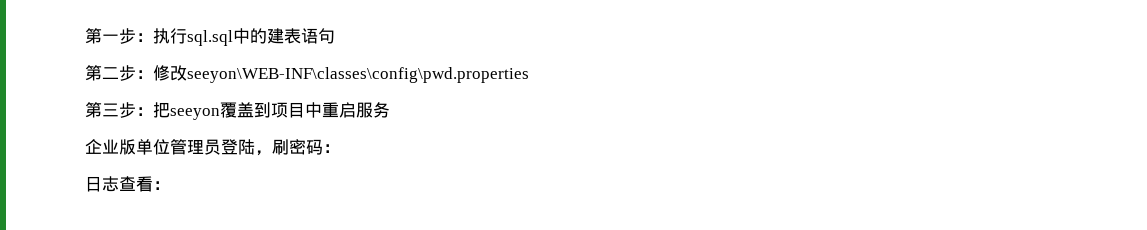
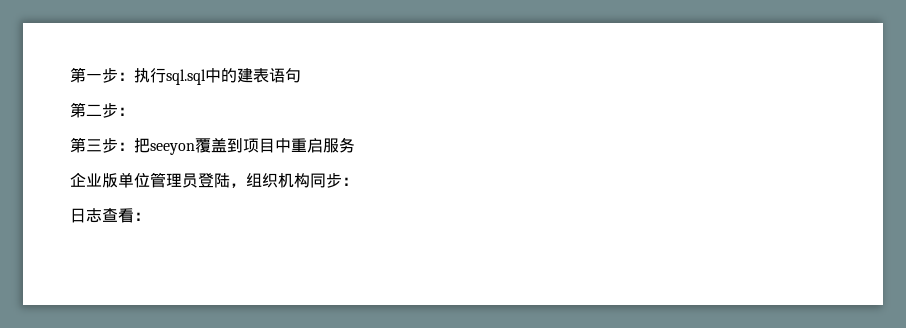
[153,65,529,83] 修改seeyon\WEB-INF\classes\config\pwd.properties -> (134, 111) none
[272,139,323,155] 刷密码 -> [246,173,342,188] 组织机构同步

